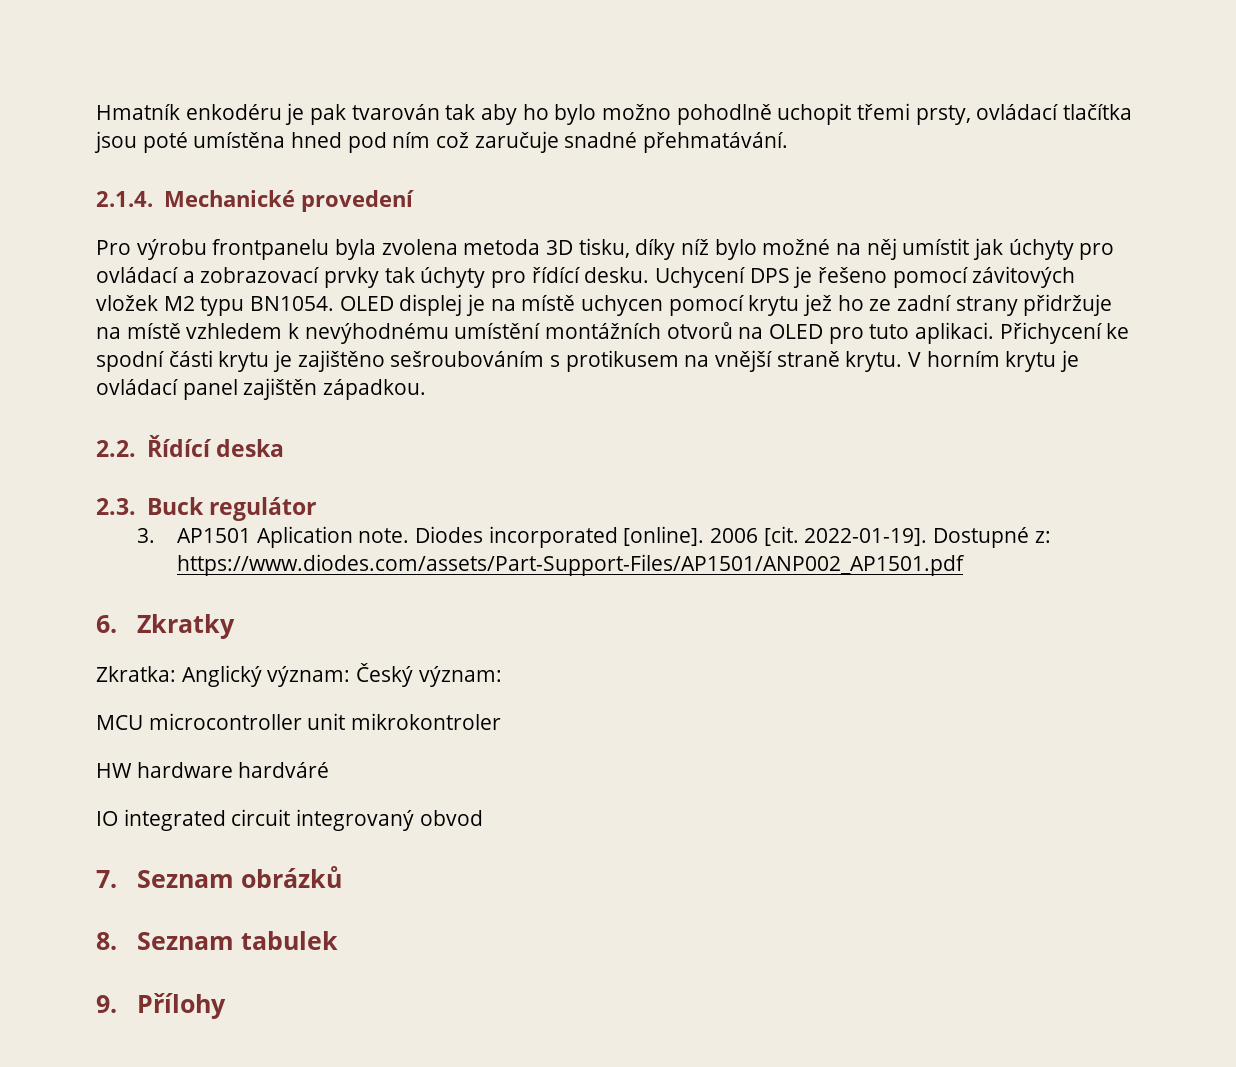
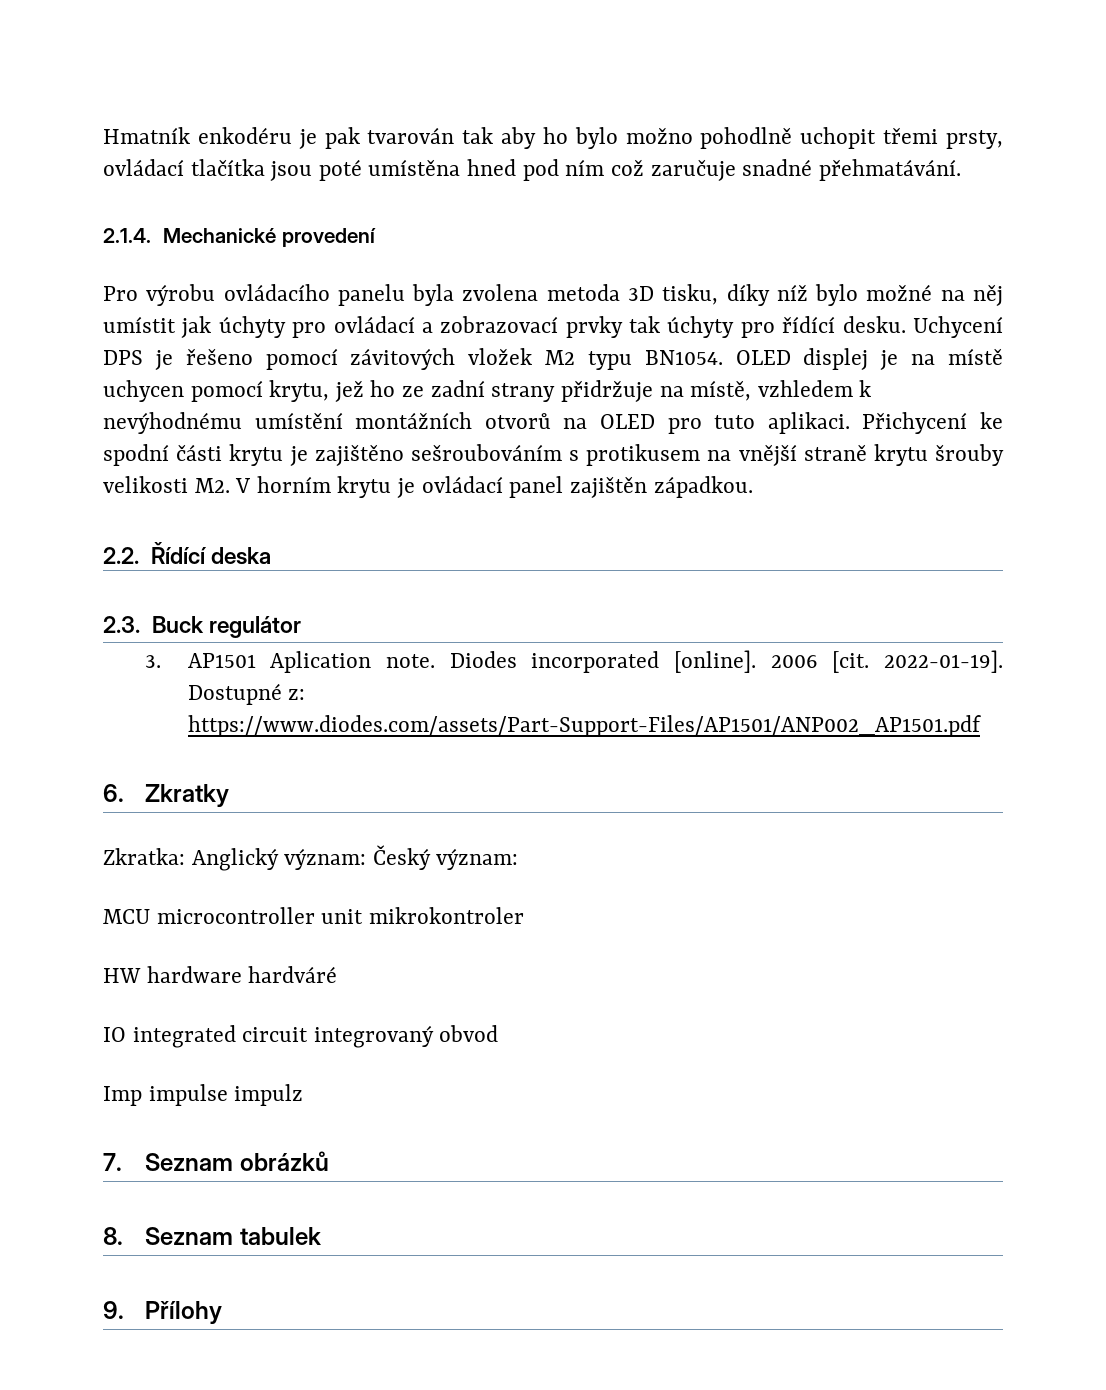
[212,239,330,260] frontpanelu -> [223,284,405,306] ovládacího panelu
[748,295,800,316] krytu -> [269,380,330,402] krytu,
[126,323,181,339] místě -> [690,380,752,401] místě,
[845,351,903,372] krytu. -> [873,444,1004,466] [103,476,230,493] krytu šrouby velikosti M2.
(483, 818) none -> [103,1084,304,1106] // Imp impulse impulz

